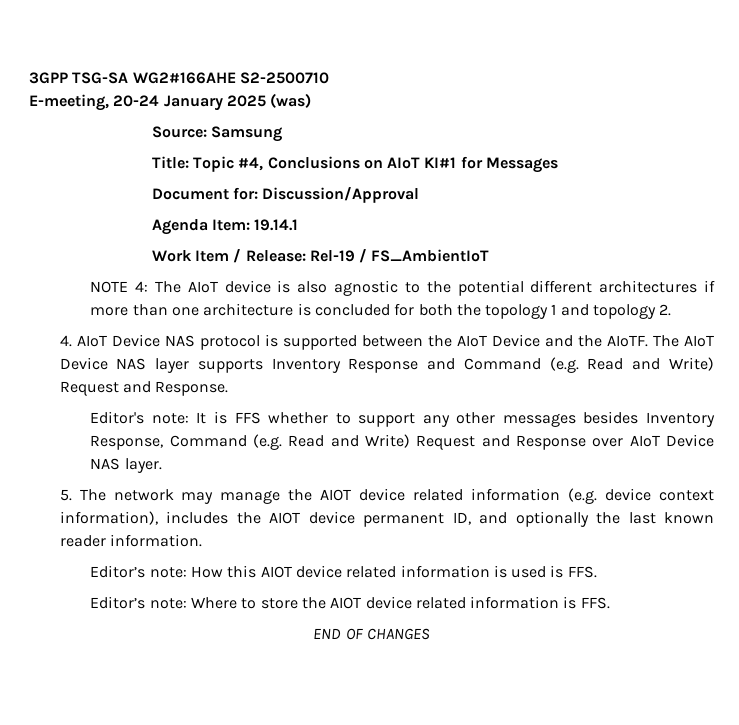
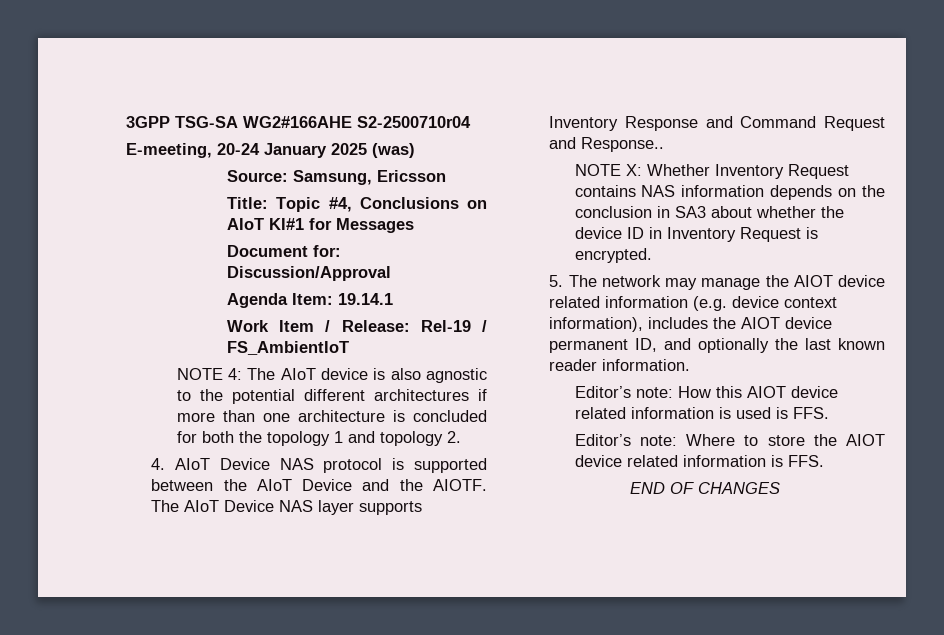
[239,72,329,84] S2-2500710 -> [357,116,471,128] S2-2500710r04
[210,126,282,142] Samsung -> [293,170,447,185] Samsung, Ericsson
[606,335,648,347] AIoTF. -> [432,479,487,491] AIOTF.
[549,357,715,373] [59,381,229,396] [90,411,715,427] [90,434,714,450] [90,458,162,473] (e.g. Read and Write) Request and Response. // Editor's note: It is FFS whether to support any other messages besides Inventory Response, Command (e.g. Read and Write) Request and Response over AIoT Device NAS layer. -> [824,116,885,131] [549,137,665,152] [574,164,849,179] [574,185,885,200] [574,206,844,218] [574,227,818,242] [574,248,652,263] Request and Response.. // NOTE X: Whether Inventory Request contains NAS information depends on the conclusion in SA3 about whether the device ID in Inventory Request is encrypted.

